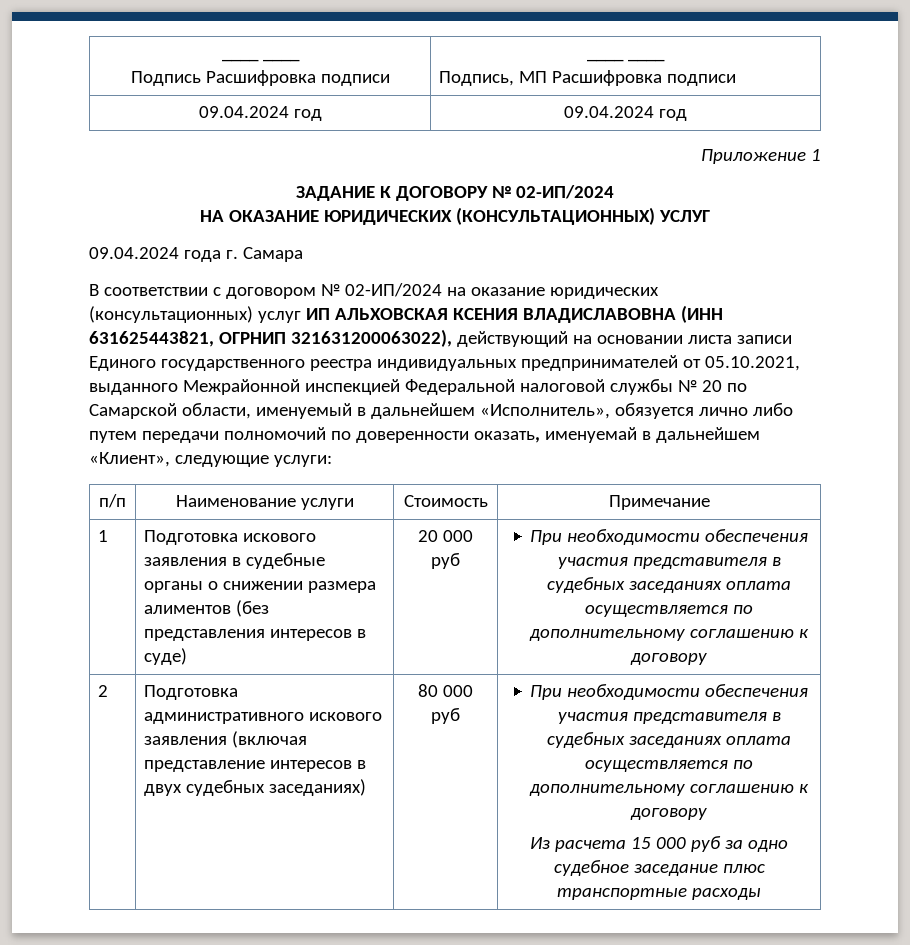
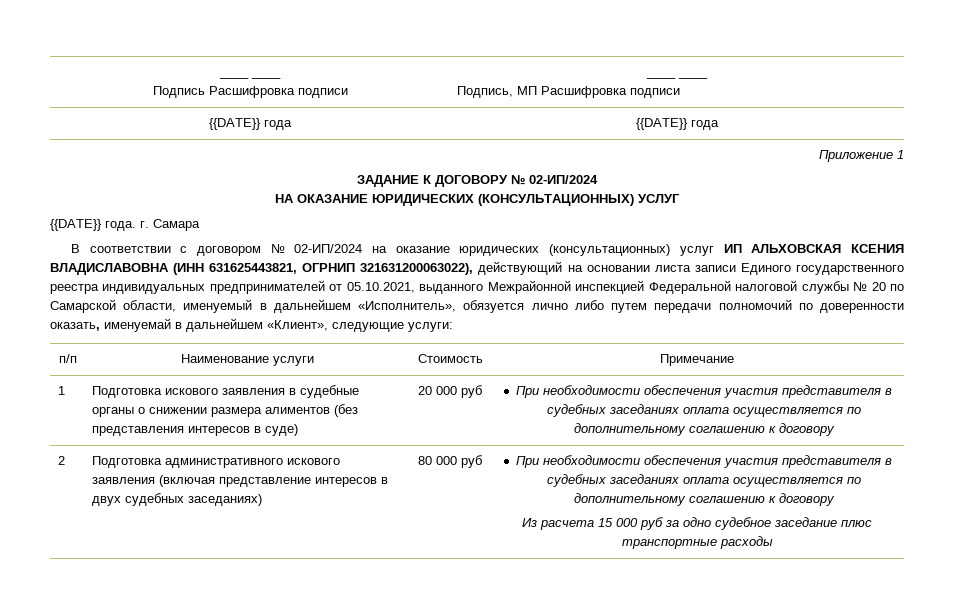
[198,106,322,121] [564,106,687,121] 09.04.2024 год | 09.04.2024 год -> [209,118,292,130] [635,118,719,130] {{DATE}} года | {{DATE}} года
[89,247,221,262] 09.04.2024 года -> [50,219,136,231] {{DATE}} года.

